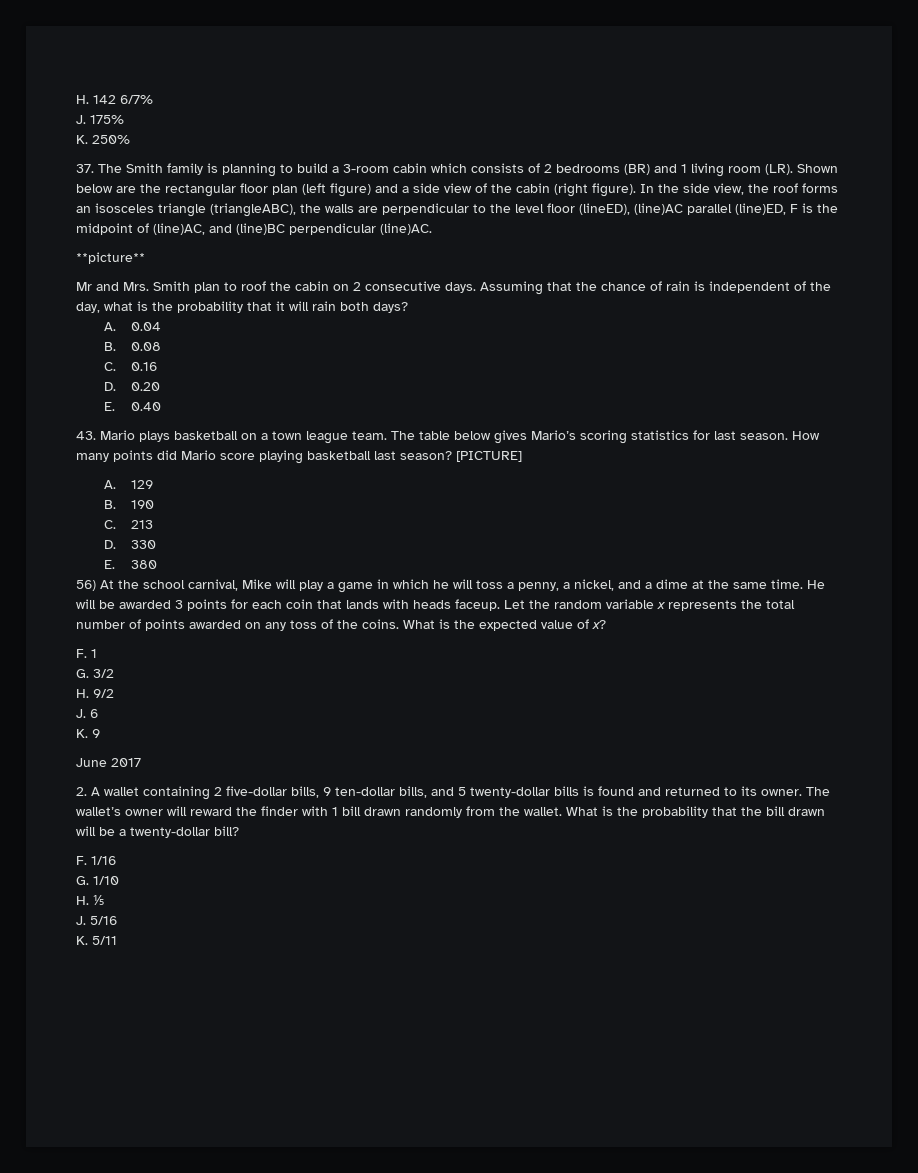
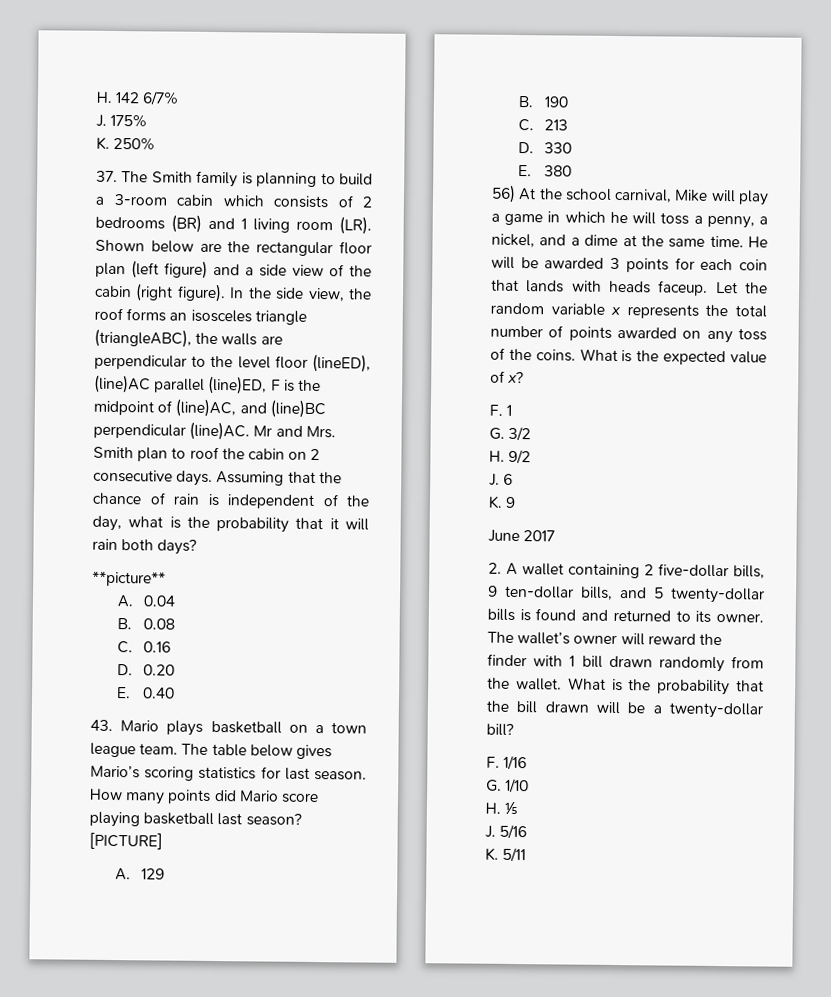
[76,252,145,264] // **picture** // -> (251, 431) none
(408, 307) none -> [92,570,166,587] // **picture**

